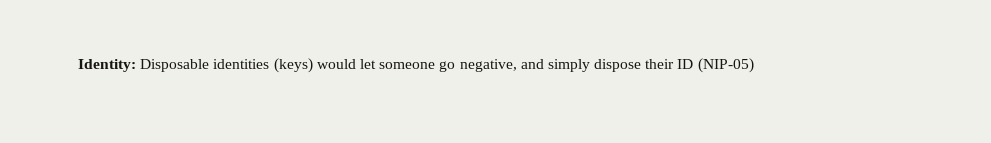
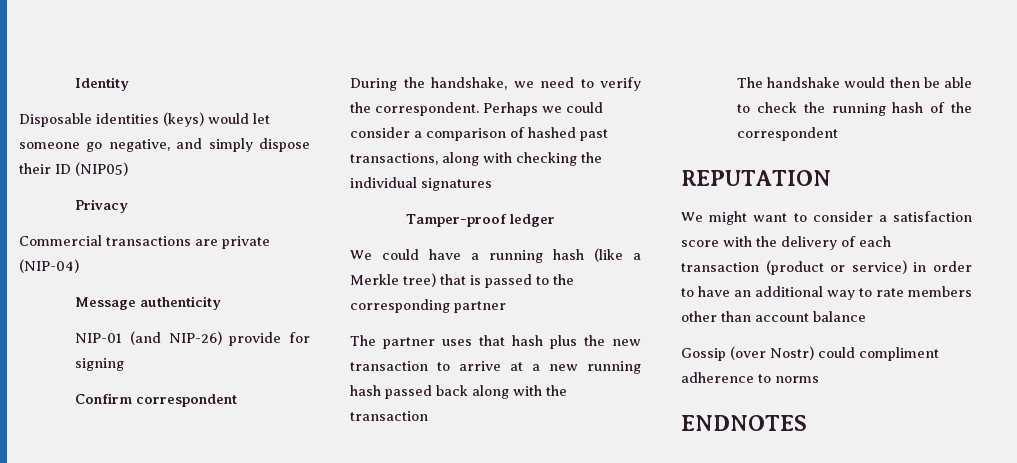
[78,59,137,72] Identity: -> [75,77,130,91] Identity //
[697,58,754,73] (NIP-05) -> [75,162,128,176] [75,199,129,213] [19,235,270,249] [19,259,79,273] [75,296,222,310] [75,331,311,346] [75,358,125,371] [75,393,238,407] [350,77,641,91] [350,102,603,116] [350,127,608,141] [350,152,602,166] [350,177,492,191] [406,214,556,227] [350,248,641,263] [350,273,574,288] [350,299,506,313] [350,335,641,349] [350,361,641,374] [350,385,567,399] [350,411,428,421] [737,77,972,88] [737,102,972,116] [737,127,839,141] [681,170,831,186] [681,211,972,225] [681,236,891,250] [681,260,972,275] [681,286,972,300] [681,311,866,322] [681,346,939,361] [681,372,819,383] [681,415,807,431] (NIP05) // Privacy // Commercial transactions are private (NIP-04) // Message authenticity // NIP-01 (and NIP-26) provide for signing // Confirm correspondent // During the handshake, we need to verify the correspondent. Perhaps we could consider a comparison of hashed past transactions, along with checking the individual signatures // Tamper-proof ledger // We could have a running hash (like a Merkle tree) that is passed to the corresponding partner // The partner uses that hash plus the new transaction to arrive at a new running hash passed back along with the transaction // The handshake would then be able to check the running hash of the correspondent // REPUTATION // We might want to consider a satisfaction score with the delivery of each transaction (product or service) in order to have an additional way to rate members other than account balance // Gossip (over Nostr) could compliment adherence to norms // ENDNOTES

